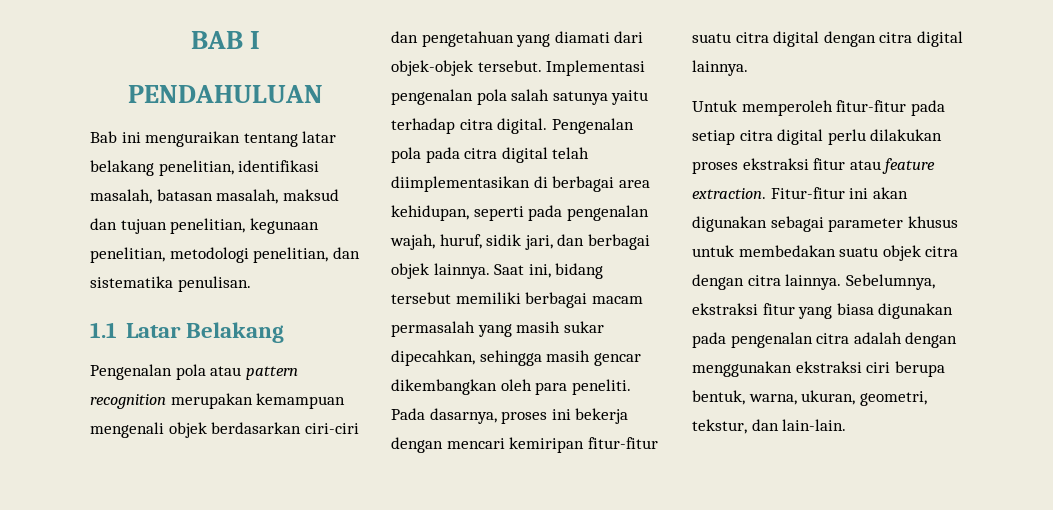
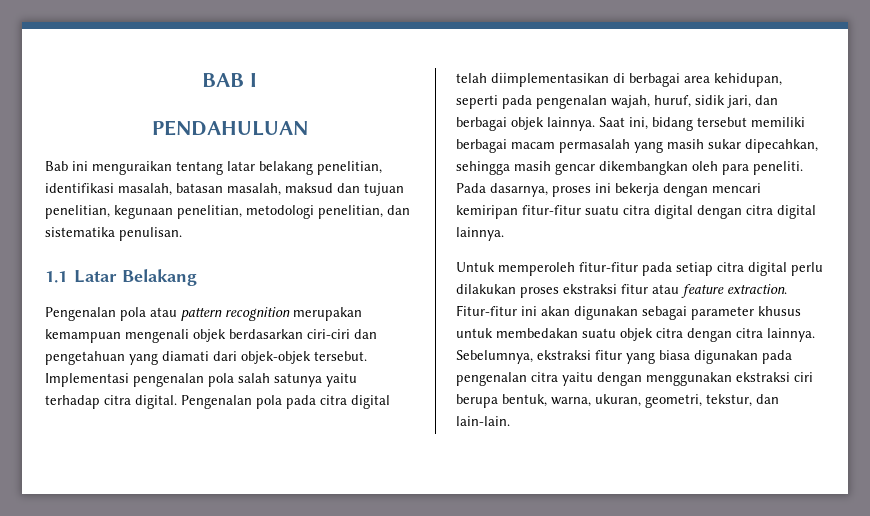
[853,332,902,344] adalah -> [562,372,593,386] yaitu

